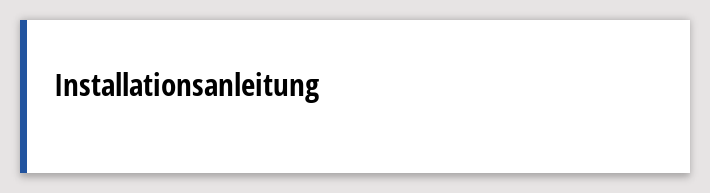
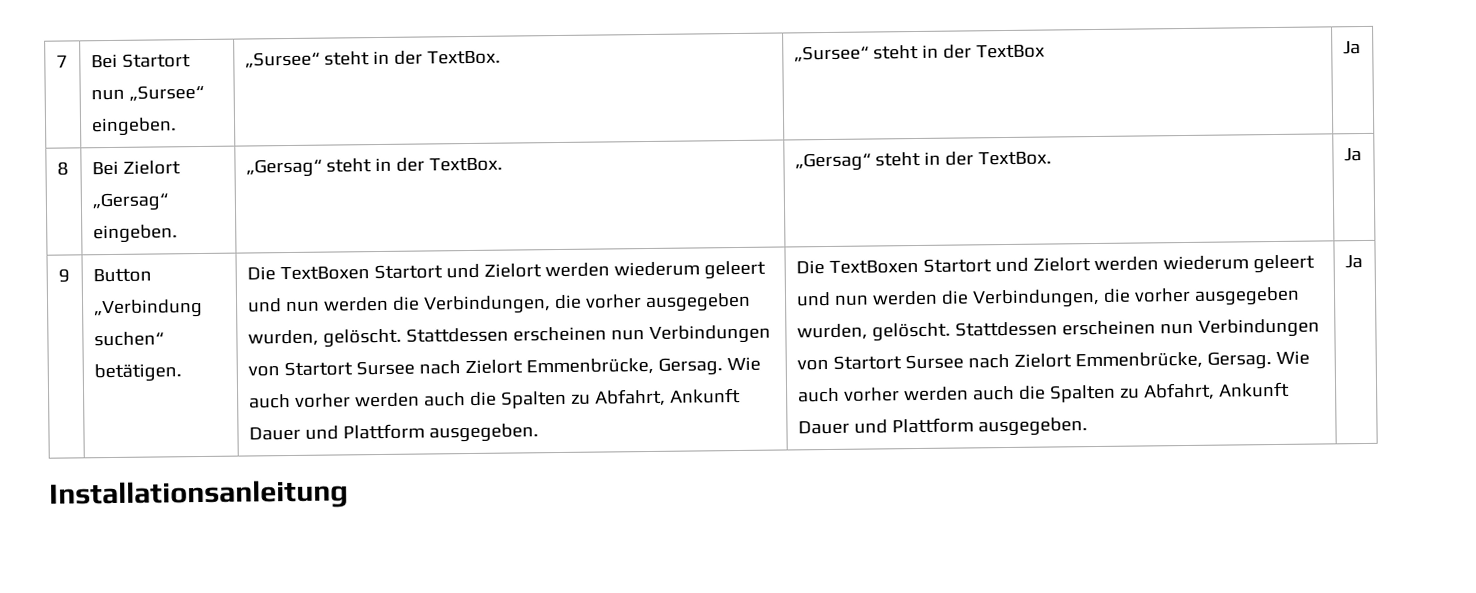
(54, 87) none -> [55,55,68,68] [90,53,191,69] [90,84,204,102] [90,117,177,137] [244,50,501,69] [793,44,1045,63] [1342,41,1361,55] [56,161,69,176] [91,160,181,176] [91,192,169,212] [92,224,178,244] [245,157,503,178] [794,151,1052,172] [1343,148,1362,162] [57,268,70,283] [92,268,152,283] [93,298,203,319] [93,331,164,347] [93,363,182,383] [246,260,766,281] [246,292,751,315] [247,324,771,348] [247,356,761,377] [248,387,741,409] [248,423,539,443] [795,254,1315,275] [795,286,1300,309] [796,318,1320,342] [796,350,1310,371] [797,381,1290,403] [797,417,1088,437] [1344,255,1363,269] 7 | Bei Startort nun „Sursee“ eingeben. | „Sursee“ steht in der TextBox. | „Sursee“ steht in der TextBox | Ja // 8 | Bei Zielort „Gersag“ eingeben. | „Gersag“ steht in der TextBox. | „Gersag“ steht in der TextBox. | Ja // 9 | Button „Verbindung suchen“ betätigen. | Die TextBoxen Startort und Zielort werden wiederum geleert und nun werden die Verbindungen, die vorher ausgegeben wurden, gelöscht. Stattdessen erscheinen nun Verbindungen von Startort Sursee nach Zielort Emmenbrücke, Gersag. Wie auch vorher werden auch die Spalten zu Abfahrt, Ankunft Dauer und Plattform ausgegeben. | Die TextBoxen Startort und Zielort werden wiederum geleert und nun werden die Verbindungen, die vorher ausgegeben wurden, gelöscht. Stattdessen erscheinen nun Verbindungen von Startort Sursee nach Zielort Emmenbrücke, Gersag. Wie auch vorher werden auch die Spalten zu Abfahrt, Ankunft Dauer und Plattform ausgegeben. | Ja //

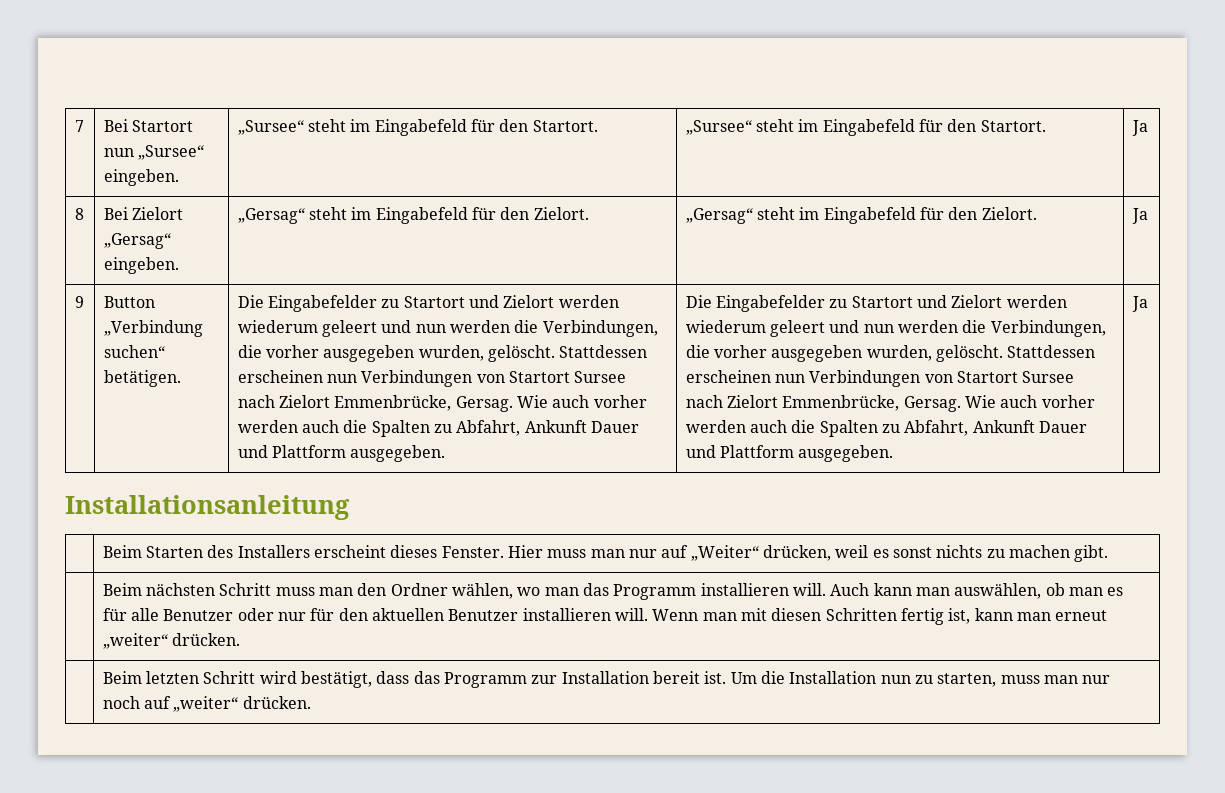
[372,50,501,65] [793,44,1045,63] in der TextBox. | „Sursee“ steht in der TextBox -> [350,119,598,136] [685,119,1046,136] im Eingabefeld für den Startort. | „Sursee“ steht im Eingabefeld für den Startort.
[374,157,503,172] [794,151,1052,172] in der TextBox. | „Gersag“ steht in der TextBox. -> [351,207,589,224] [685,207,1037,224] im Eingabefeld für den Zielort. | „Gersag“ steht im Eingabefeld für den Zielort.
[279,266,370,281] TextBoxen -> [268,295,400,312] Eingabefelder zu
[828,259,919,274] TextBoxen -> [716,295,848,312] Eingabefelder zu
(349, 495) none -> [102,545,1109,562] [102,583,1124,600] [102,608,1108,625] [102,633,241,649] [102,671,1111,688] [102,696,311,712] // | Beim Starten des Installers erscheint dieses Fenster. Hier muss man nur auf „Weiter“ drücken, weil es sonst nichts zu machen gibt. // | Beim nächsten Schritt muss man den Ordner wählen, wo man das Programm installieren will. Auch kann man auswählen, ob man es für alle Benutzer oder nur für den aktuellen Benutzer installieren will. Wenn man mit diesen Schritten fertig ist, kann man erneut „weiter“ drücken. // | Beim letzten Schritt wird bestätigt, dass das Programm zur Installation bereit ist. Um die Installation nun zu starten, muss man nur noch auf „weiter“ drücken.

